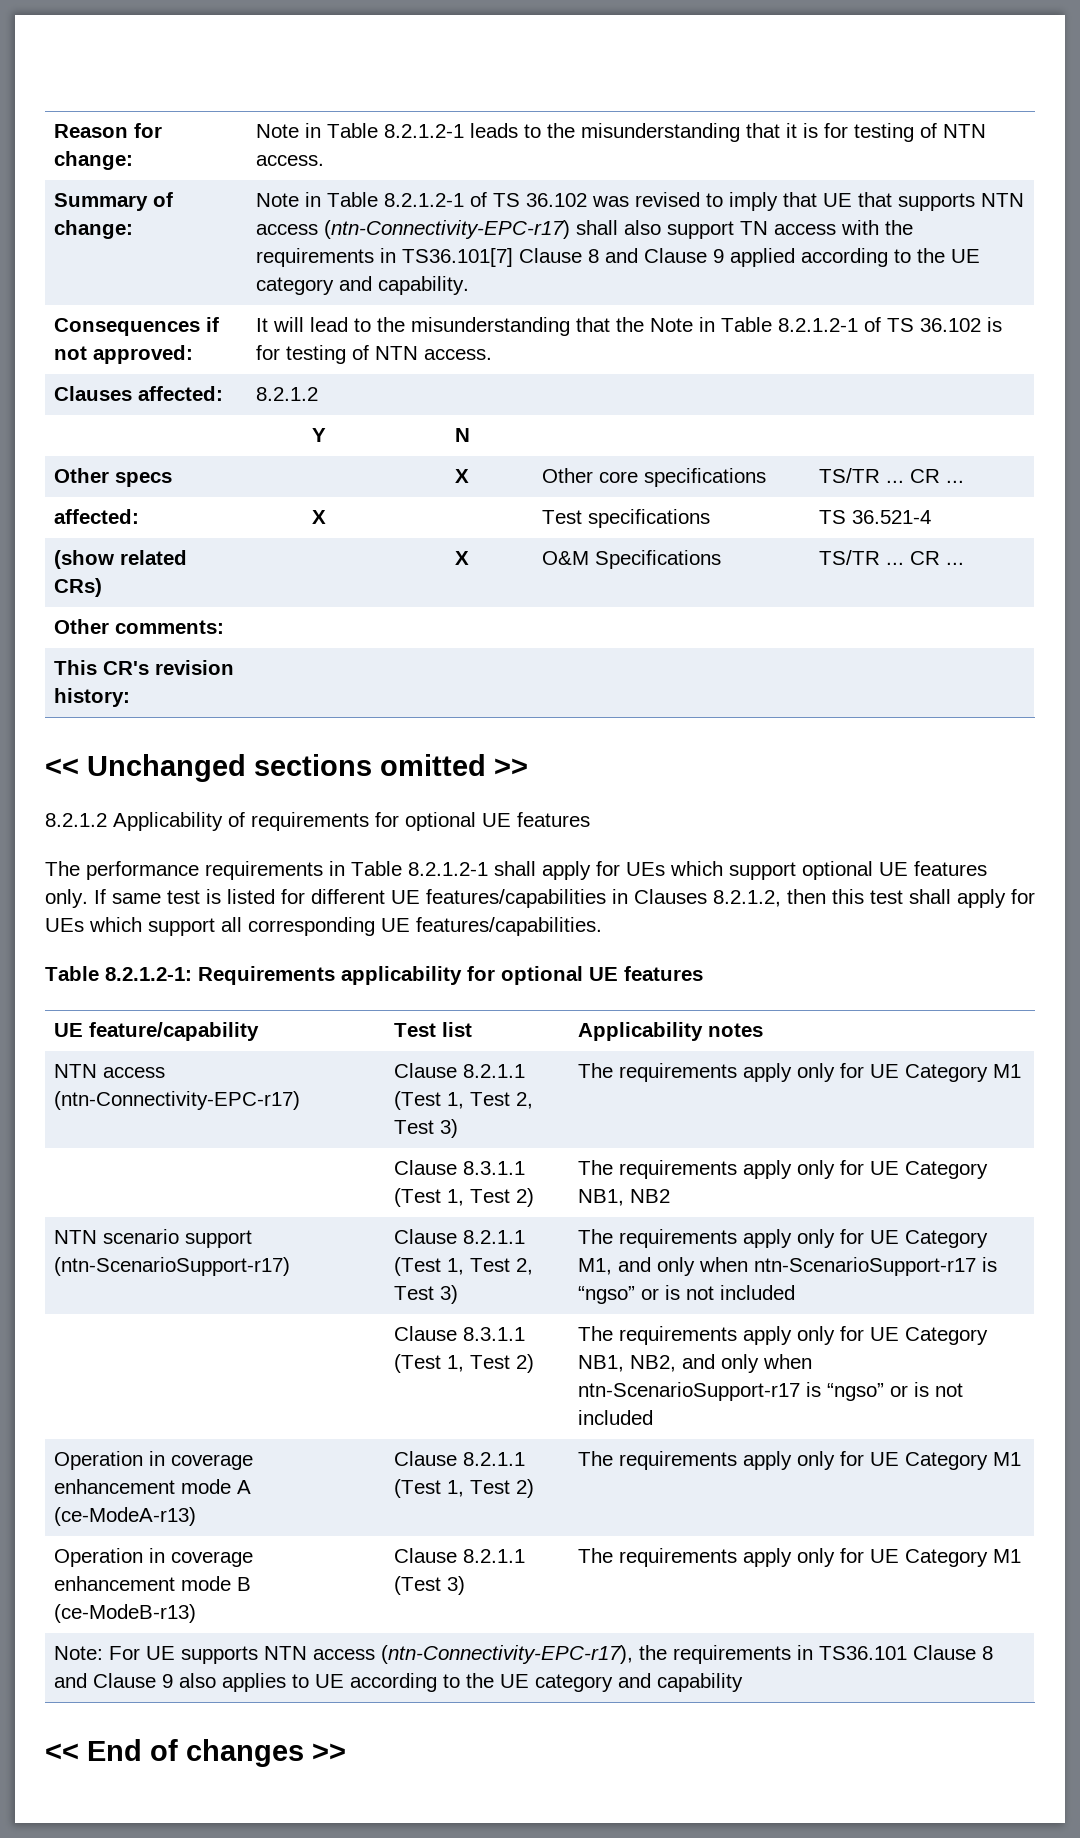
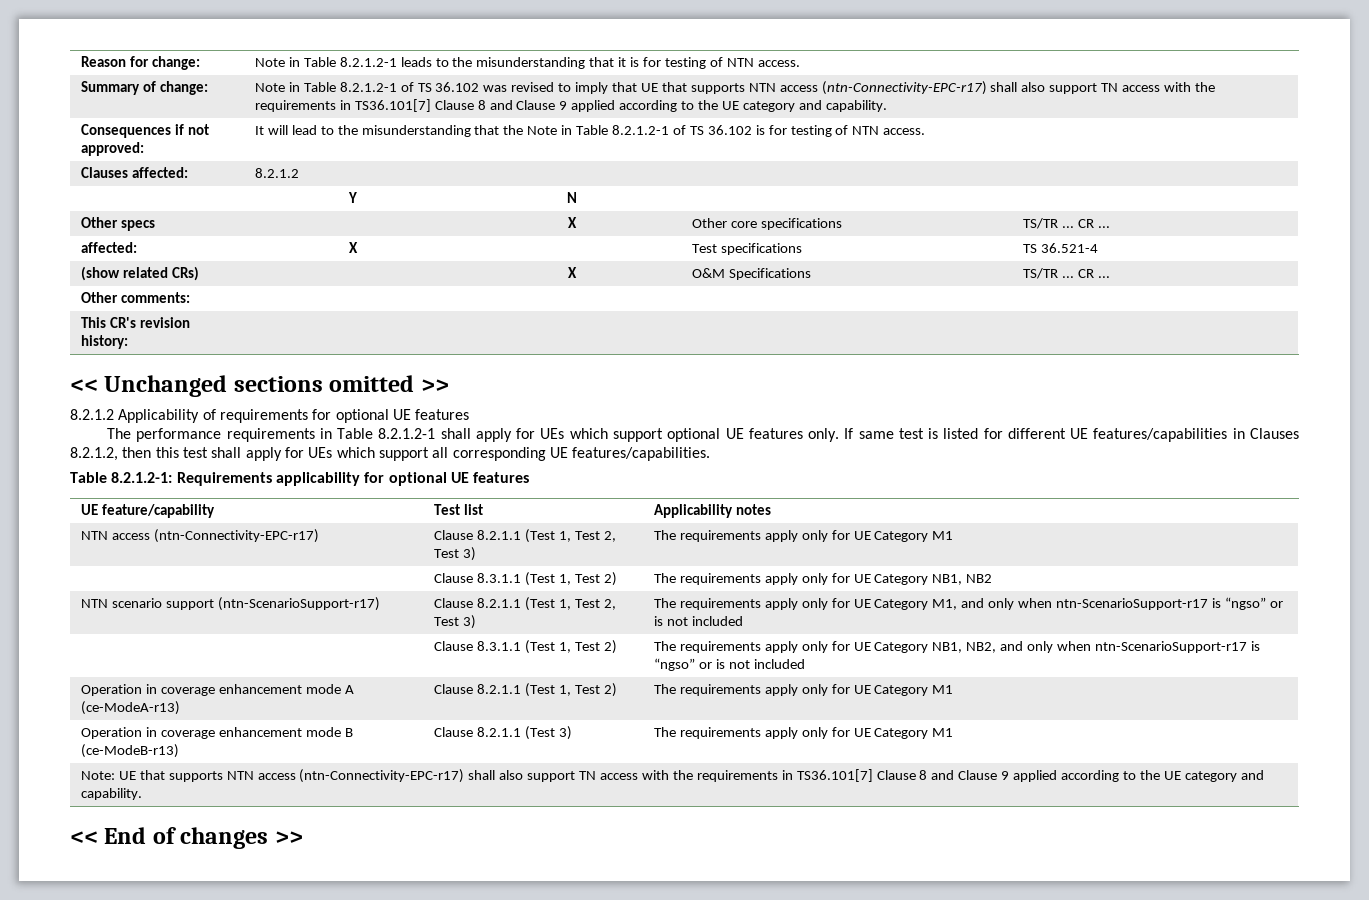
[109,1645,994,1664] [54,1673,744,1692] For UE supports NTN access (ntn-Connectivity-EPC-r17), the requirements in TS36.101 Clause 8 and Clause 9 also applies to UE according to the UE category and capability -> [118,769,1264,783] [80,788,142,800] UE that supports NTN access (ntn-Connectivity-EPC-r17) shall also support TN access with the requirements in TS36.101[7] Clause 8 and Clause 9 applied according to the UE category and capability.

